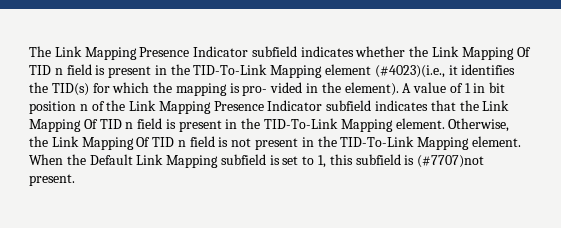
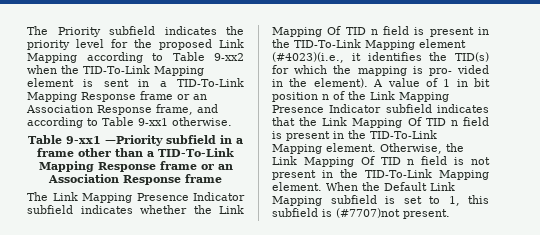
[29,46,51,57] The -> [27,26,244,37] [27,39,244,50] [27,52,244,63] [27,65,204,76] [27,78,245,87] [27,91,207,102] [26,104,218,115] [27,117,232,128] [28,135,243,146] [37,148,235,157] [38,161,233,172] [48,174,222,185] [27,192,48,201] The Priority subfield indicates the priority level for the proposed Link Mapping according to Table 9-xx2 when the TID-To-Link Mapping element is sent in a TID-To-Link Mapping Response frame or an Association Response frame, and according to Table 9-xx1 otherwise. // Table 9-xx1 —Priority subfield in a frame other than a TID-To-Link Mapping Response frame or an Association Response frame // The

